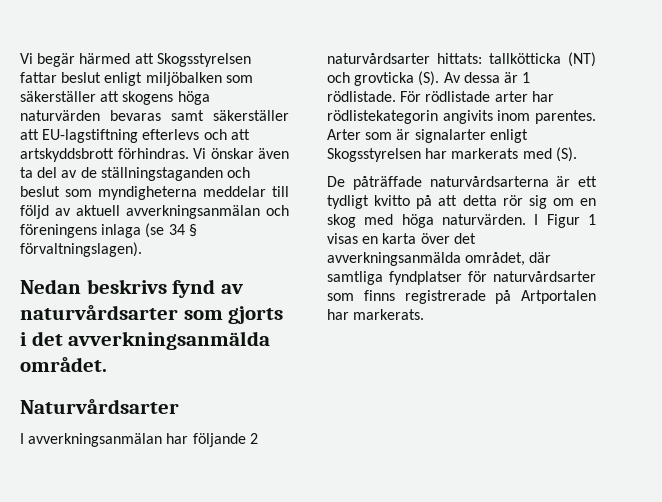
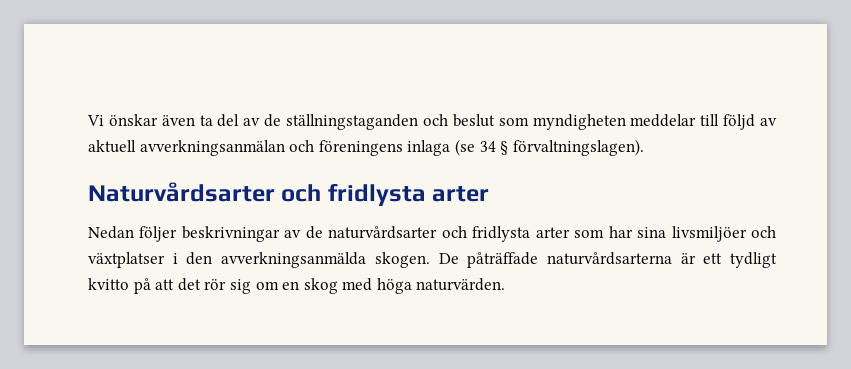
[20,53,251,67] [20,72,253,86] [20,91,210,105] [20,110,289,121] [20,129,250,143] [20,148,206,162] Vi begär härmed att Skogsstyrelsen fattar beslut enligt miljöbalken som säkerställer att skogens höga naturvärden bevaras samt säkerställer att EU-lagstiftning efterlevs och att artskyddsbrott förhindras. Vi -> [87,115,104,126] Vi
[98,186,197,200] myndigheterna -> [532,114,626,130] myndigheten
[20,279,244,298] [20,305,284,324] [20,331,271,350] [20,357,107,372] [20,399,179,414] [20,433,258,447] [327,52,596,67] [327,71,531,86] [327,91,554,102] [327,110,596,124] [327,129,528,143] [327,147,577,162] Nedan beskrivs fynd av naturvårdsarter som gjorts i det avverkningsanmälda området. // Naturvårdsarter // I avverkningsanmälan har följande 2 naturvårdsarter hittats: tallkötticka (NT) och grovticka (S). Av dessa är 1 rödlistade. För rödlistade arter har rödlistekategorin angivits inom parentes. Arter som är signalarter enligt Skogsstyrelsen har markerats med (S). // -> [88,182,490,206] [88,226,776,242] [88,252,430,268] Naturvårdsarter och fridlysta arter // Nedan följer beskrivningar av de naturvårdsarter och fridlysta arter som har sina livsmiljöer och växtplatser i den avverkningsanmälda skogen.
[462,195,497,206] detta -> [177,278,201,291] det
[534,214,596,228] [327,233,476,244] [327,252,552,266] [327,271,596,285] [327,290,596,304] [327,309,425,320] I Figur 1 visas en karta över det avverkningsanmälda området, där samtliga fyndplatser för naturvårdsarter som finns registrerade på Artportalen har markerats. -> (506, 284) none

